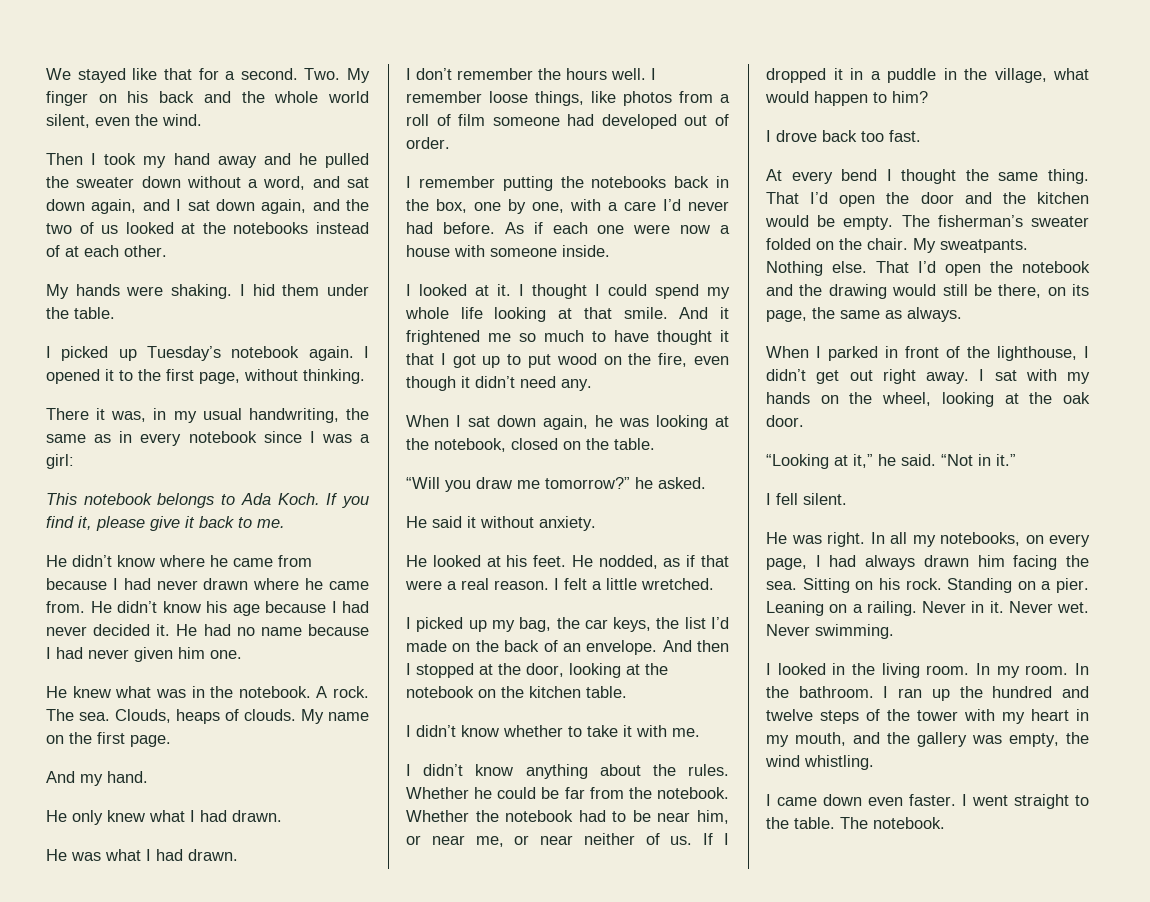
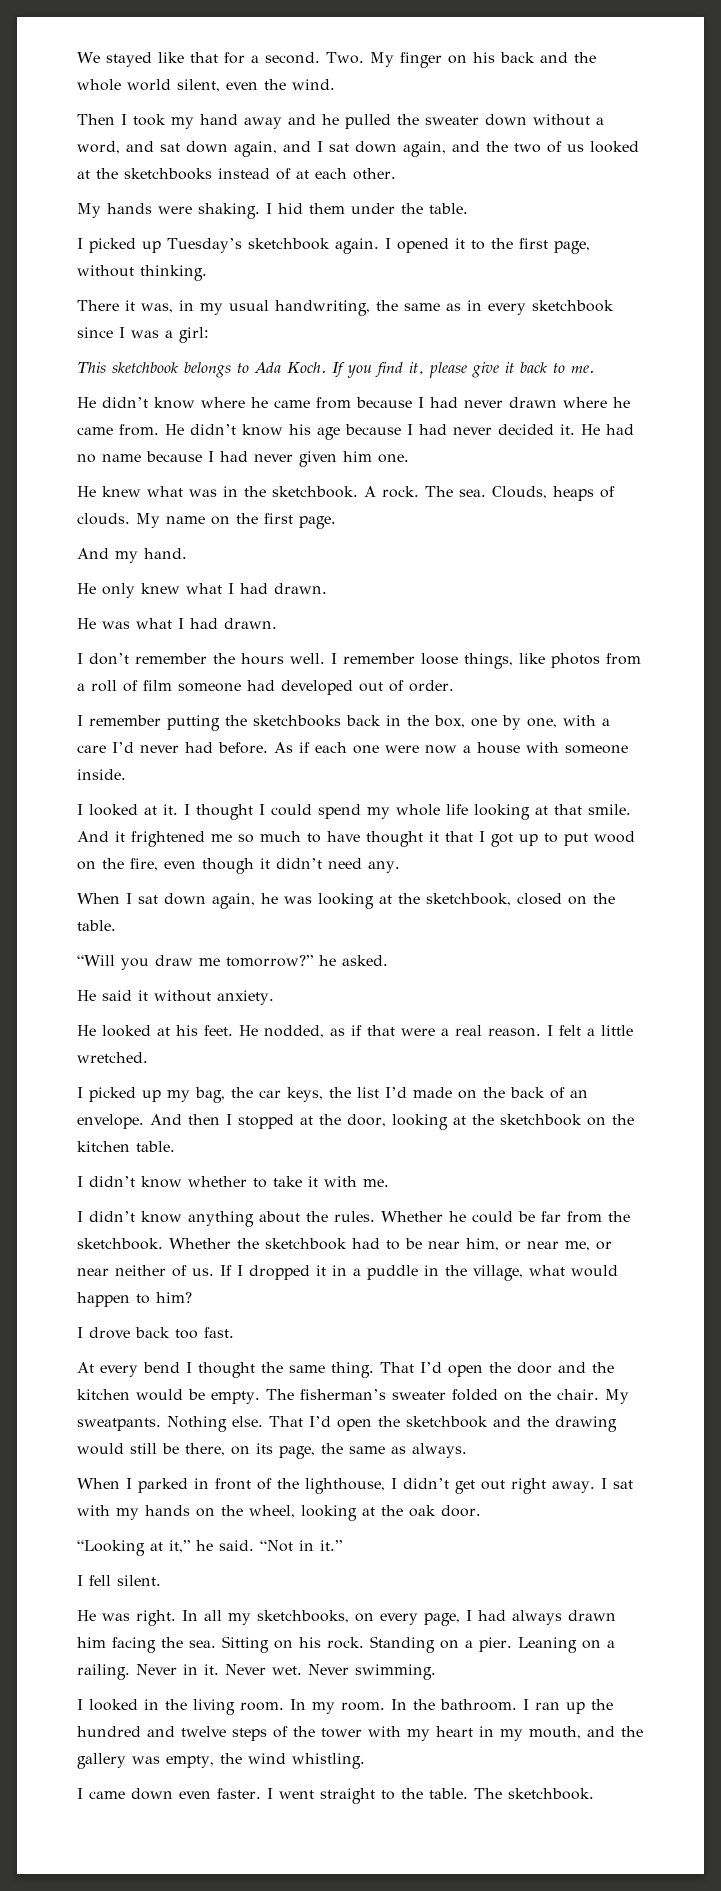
[233,222,309,234] notebooks -> [124,168,212,180] sketchbooks
[231,346,300,358] notebook -> [247,238,330,250] sketchbook
[188,431,257,443] notebook -> [532,300,614,312] sketchbook
[83,493,152,505] notebook -> [112,362,178,373] sketchbook
[238,686,311,698] notebook. -> [272,486,358,498] sketchbook.
[591,176,667,188] notebooks -> [253,715,341,727] sketchbooks
[434,438,506,452] notebook, -> [426,893,511,906] sketchbook,
[406,686,474,698] notebook -> [500,1114,582,1126] sketchbook
[657,787,729,799] notebook. -> [77,1238,163,1250] sketchbook.
[505,810,574,822] notebook -> [265,1238,347,1250] sketchbook
[1022,261,1090,273] notebook -> [406,1416,488,1428] sketchbook
[940,532,1020,546] notebooks, -> [257,1610,349,1623] sketchbooks,
[873,817,945,829] notebook. -> [507,1788,594,1800] sketchbook.

